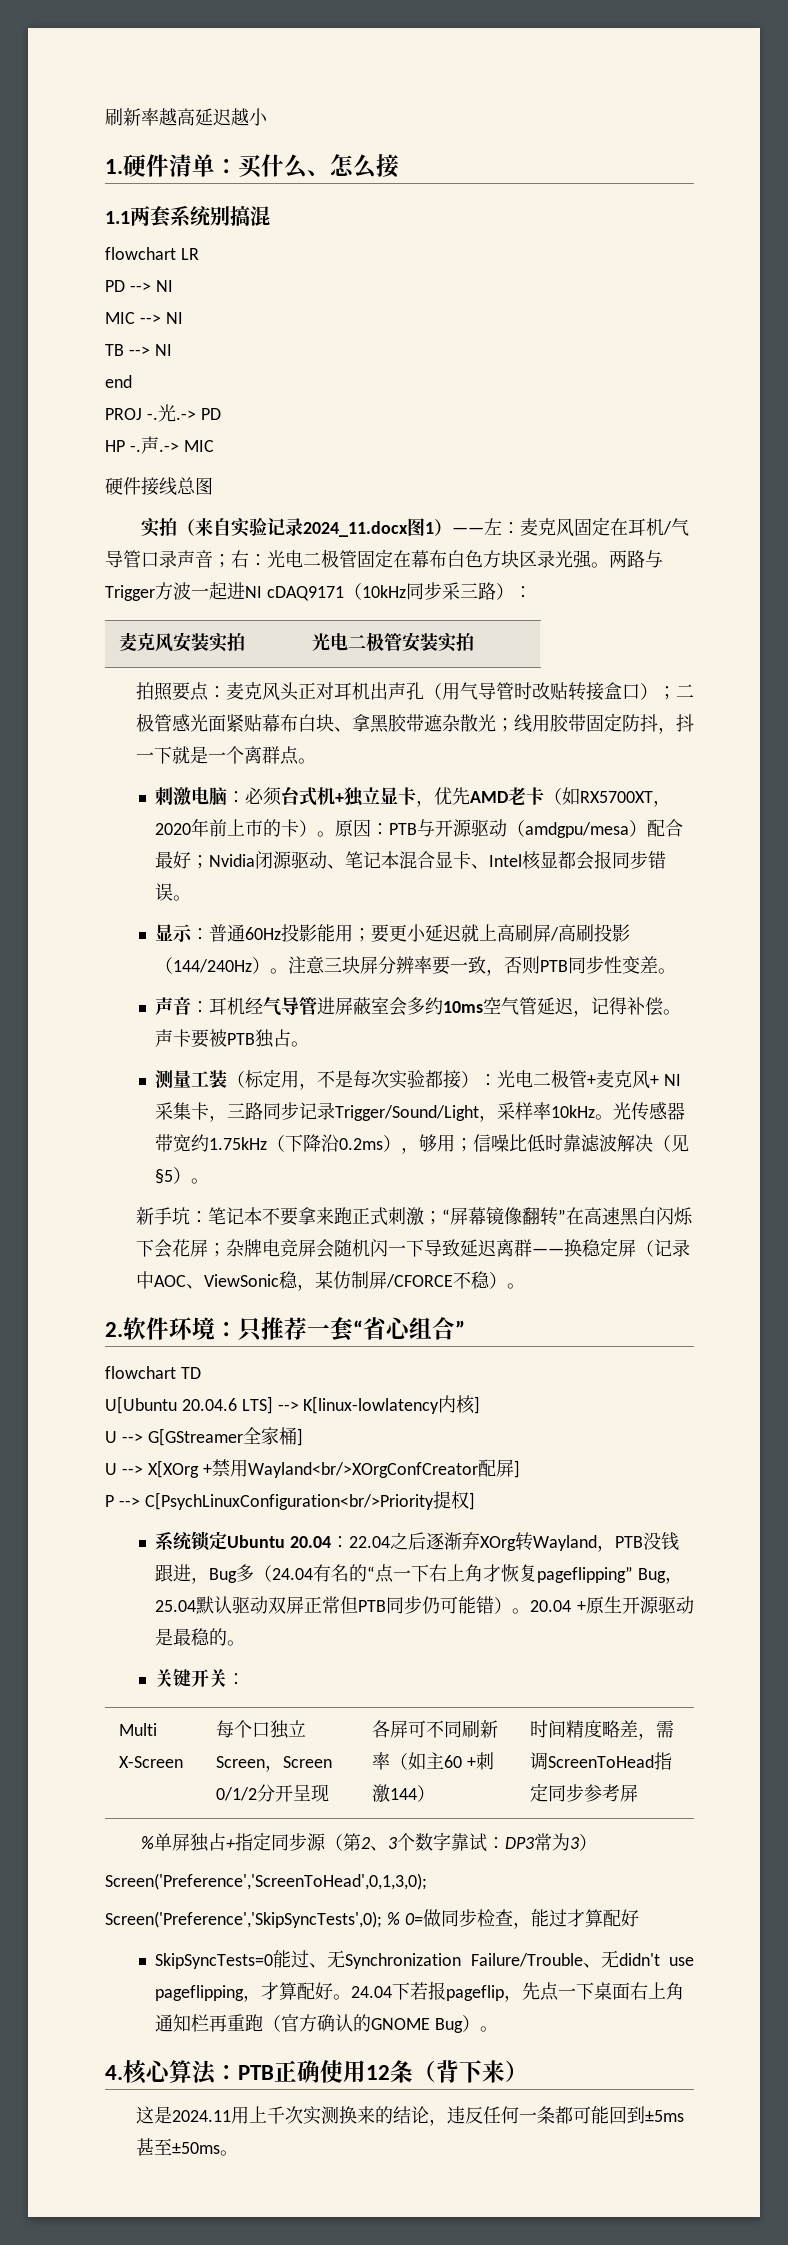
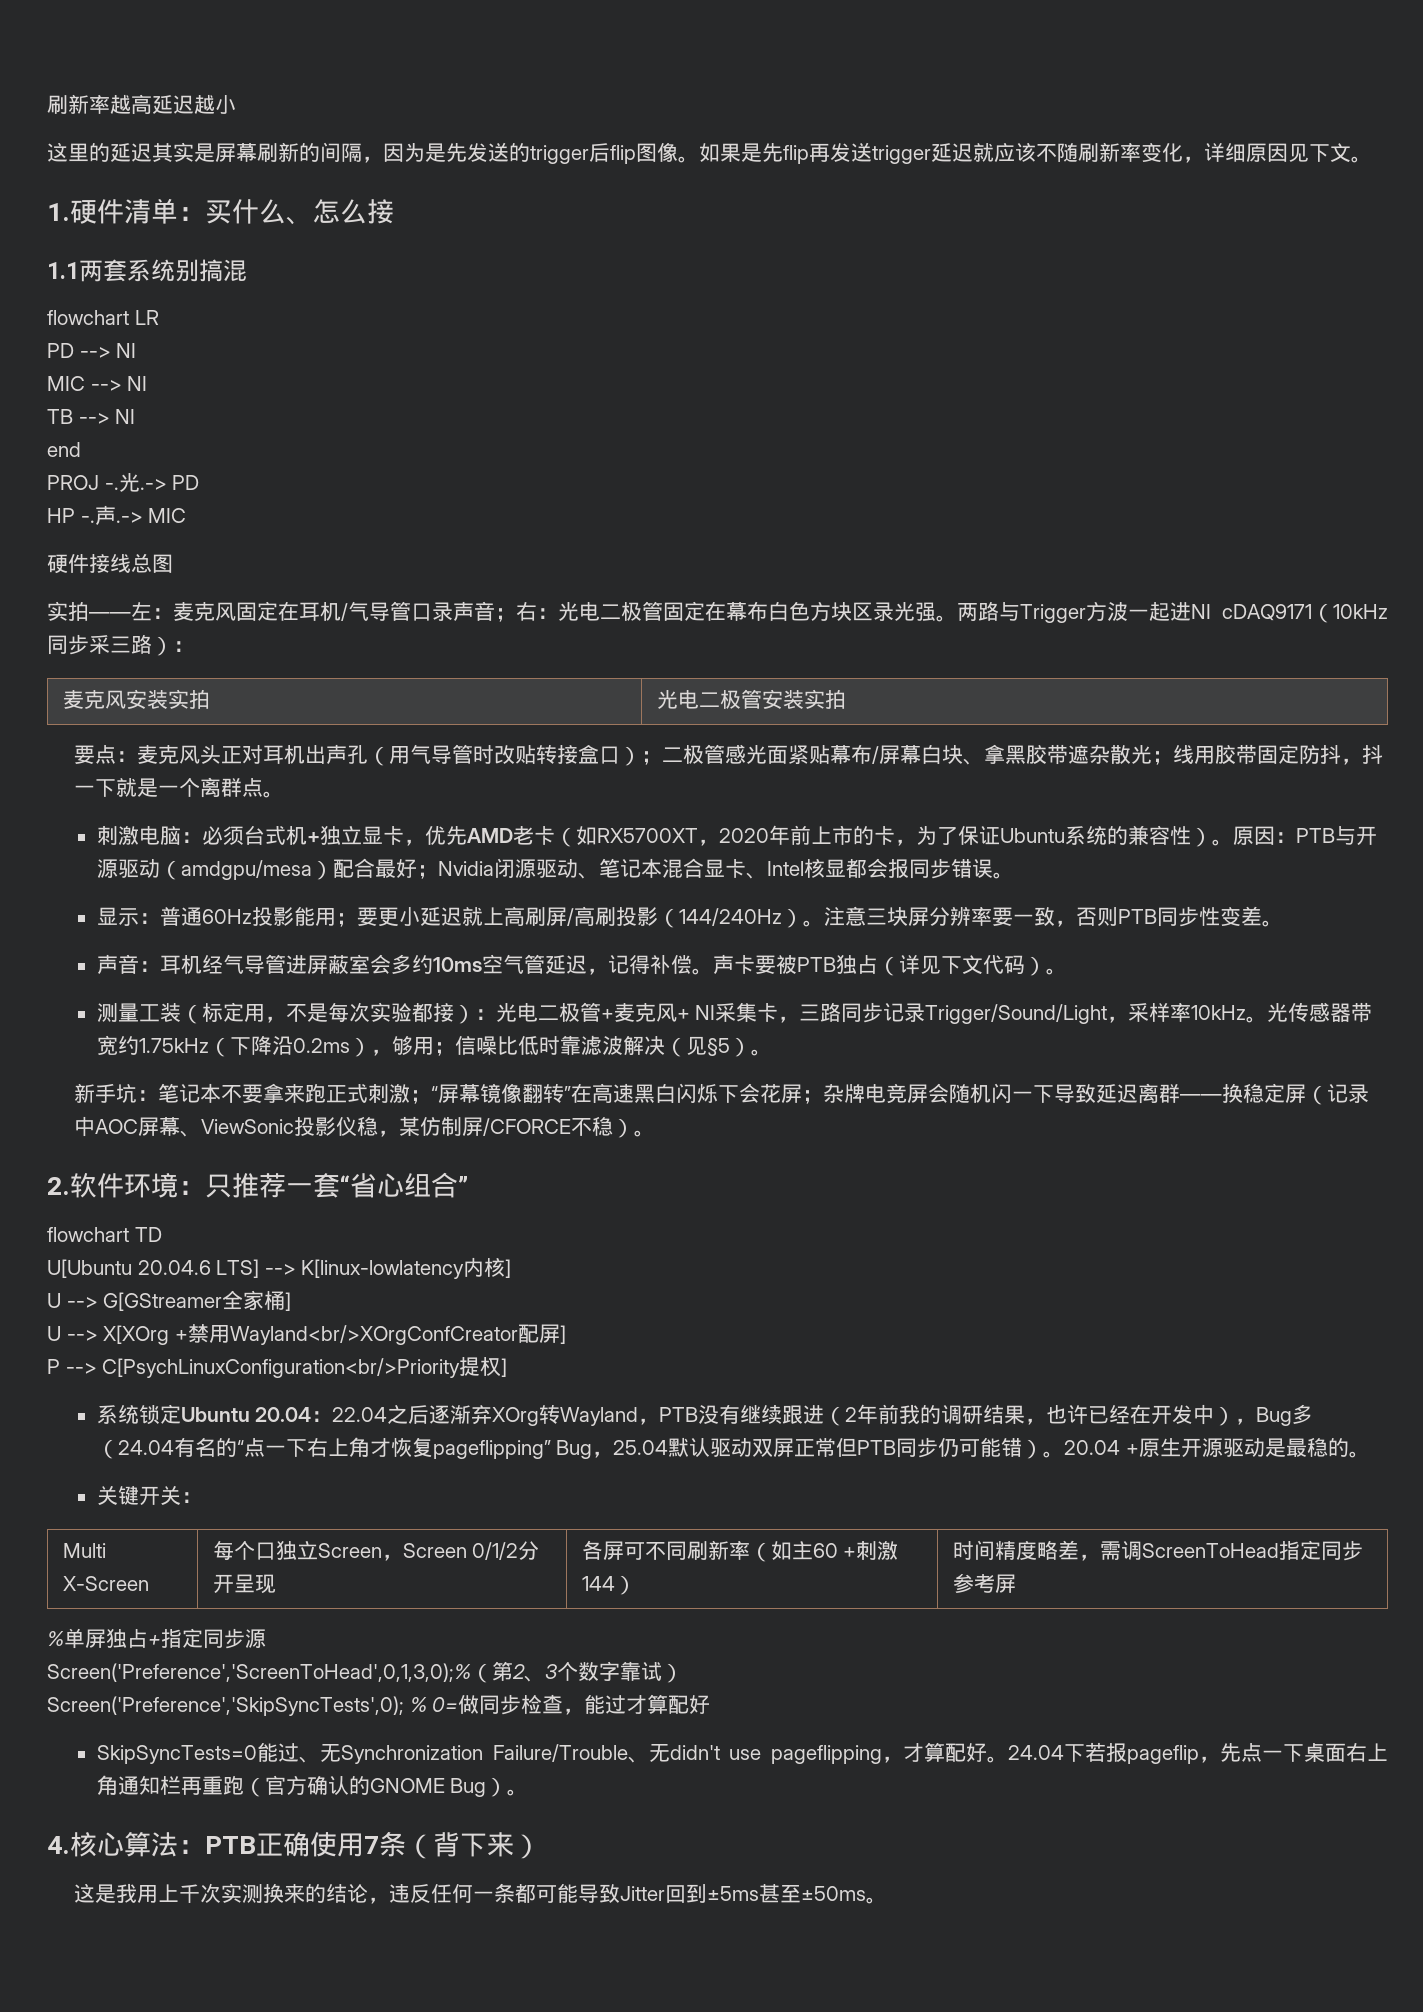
(268, 117) none -> [47,142,1372,164] // 这里的延迟其实是屏幕刷新的间隔，因为是先发送的trigger后flip图像。如果是先flip再发送trigger延迟就应该不随刷新率变化，详细原因见下文。
[176,518,452,537] （来自实验记录2024_11.docx图1） -> (89, 611) none
[135,682,173,701] 拍照 -> (846, 699) none
(298, 723) none -> [872,745,922,764] /屏幕
(300, 828) none -> [894,825,1191,846] ，为了保证Ubuntu系统的兼容性
(292, 1038) none -> [877,955,1046,976] （详见下文代码）
[185,1274,279,1289] 、ViewSonic -> [138,1117,358,1137] 屏幕、ViewSonic投影仪
[661,1532,680,1551] [155,1564,192,1582] 钱跟进 -> [719,1404,1236,1426] 有继续跟进（2年前我的调研结果，也许已经在开发中）
(326, 1842) none -> [47,1663,471,1682] // Screen('Preference','ScreenToHead',0,1,3,0);%
[486,1833,597,1851] [105,1873,427,1890] ：DP3常为3） // Screen('Preference','ScreenToHead',0,1,3,0); -> [662,1663,683,1683] ）
[366,2065,390,2080] 12 -> [364,1836,379,1854] 7
[171,2110,231,2122] 2024.11 -> [116,1883,138,1903] 我
(609, 2115) none -> [578,1884,666,1903] 导致Jitter

